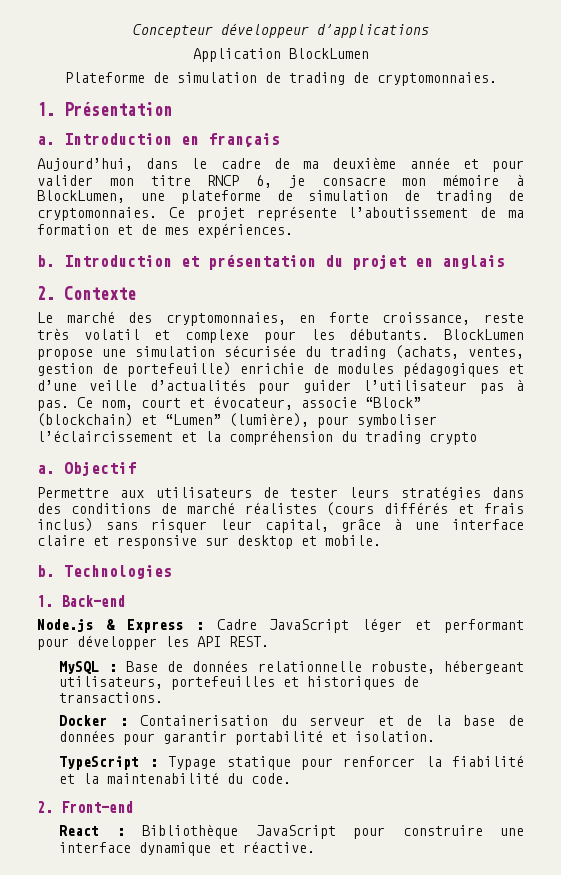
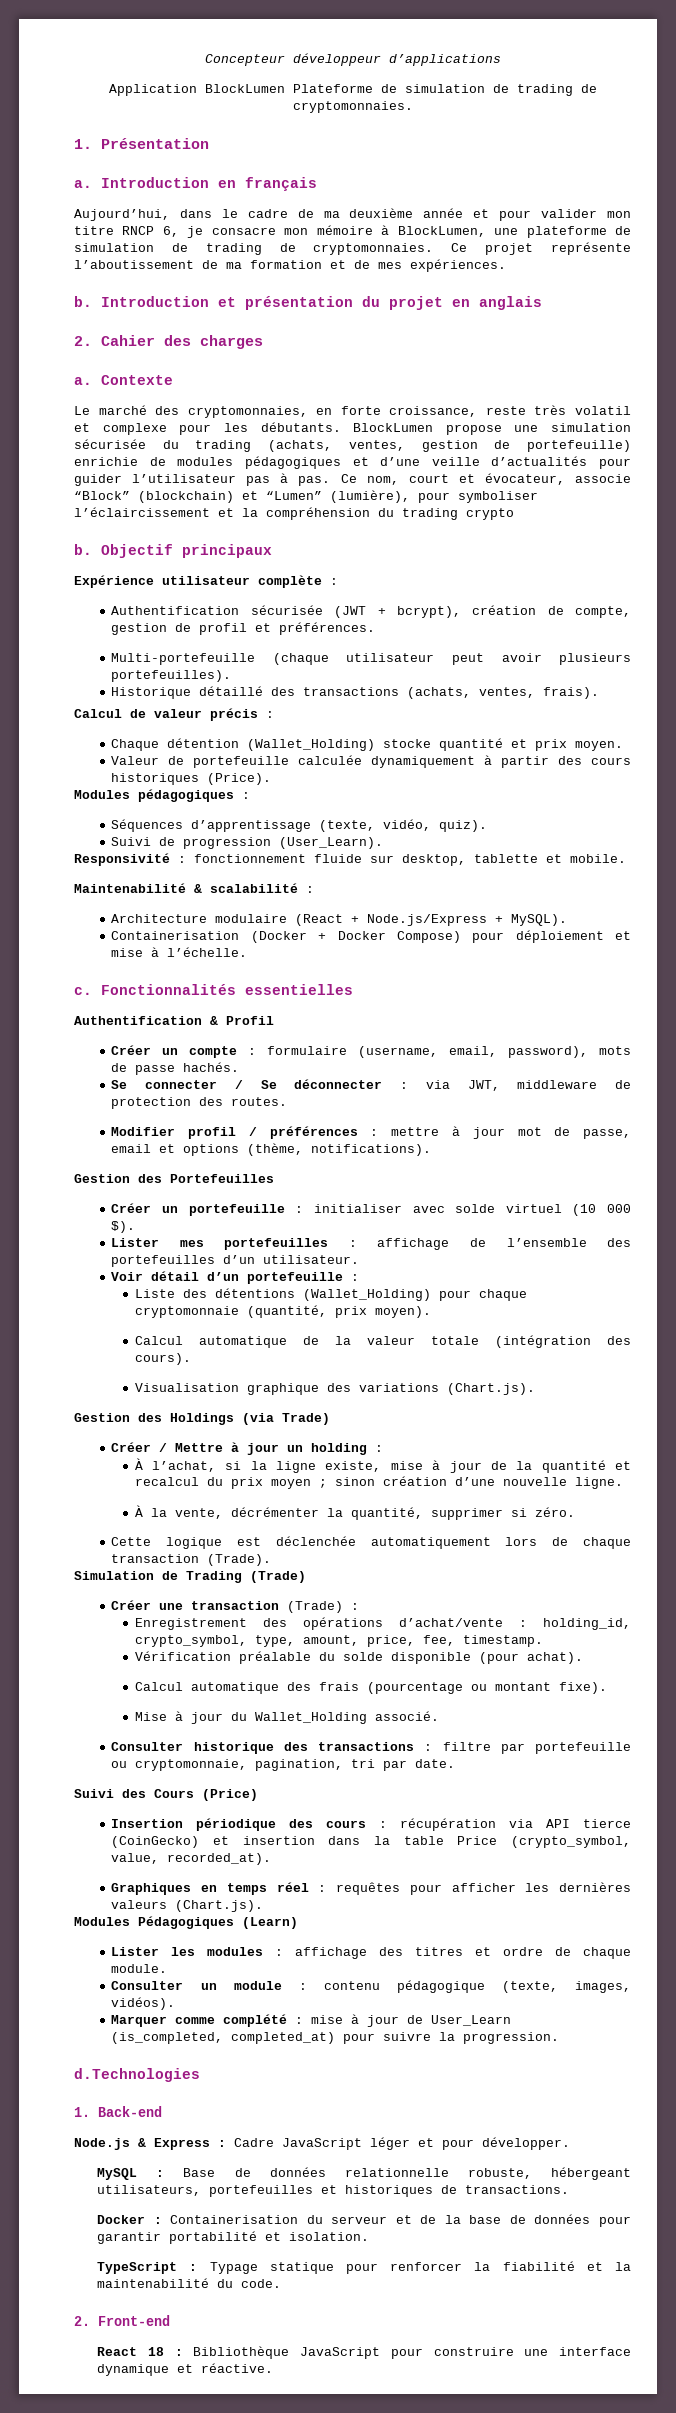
(369, 53) // -> (285, 88) none
(55, 293) none -> [101,335,263,349] [74,377,92,385] Cahier des charges // a.
[37,465,55,474] a. -> [74,544,92,555] b.
[37,486,524,500] [37,502,524,516] [37,518,524,533] [37,535,381,549] [37,565,172,579] // Permettre aux utilisateurs de tester leurs stratégies dans des conditions de marché réalistes (cours différés et frais inclus) sans risquer leur capital, grâce à une interface claire et responsive sur desktop et mobile. // b. Technologies -> [182,544,272,558] [74,575,338,588] [111,605,631,618] [111,622,376,635] [111,653,631,665] [111,670,232,682] [111,686,600,699] [74,708,274,721] [111,738,624,751] [111,755,631,768] [111,773,272,785] [74,789,250,802] [111,819,488,832] [111,837,384,849] [74,853,626,866] [74,883,314,893] [111,914,568,926] [111,930,631,943] [111,947,248,957] [74,984,353,995] [74,1016,274,1025] [111,1045,631,1058] [111,1062,240,1075] [111,1079,631,1091] [111,1097,288,1109] [111,1126,632,1139] [111,1143,432,1156] [74,1174,274,1183] [111,1203,631,1216] [111,1221,136,1233] [111,1238,632,1250] [111,1255,360,1267] [111,1271,360,1284] [134,1288,527,1301] [134,1305,431,1318] [134,1335,631,1348] [134,1353,191,1365] [134,1383,535,1395] [74,1413,330,1425] [111,1442,384,1455] [134,1458,631,1473] [134,1476,623,1489] [134,1505,575,1520] [111,1536,631,1549] [111,1554,272,1566] [74,1571,306,1583] [111,1600,360,1613] [134,1617,631,1630] [134,1635,543,1647] [134,1651,583,1664] [134,1682,607,1694] [134,1711,439,1724] [111,1742,632,1754] [111,1759,456,1771] [74,1789,258,1801] [111,1818,632,1831] [111,1836,631,1848] [111,1853,272,1865] [111,1882,631,1895] [111,1900,264,1912] [74,1916,298,1929] [111,1947,632,1959] [111,1964,168,1973] [111,1980,631,1993] [111,1997,176,2010] [111,2014,512,2027] [111,2032,560,2044] [74,2068,200,2082] principaux // Expérience utilisateur complète : // Authentification sécurisée (JWT + bcrypt), création de compte, gestion de profil et préférences. // Multi-portefeuille (chaque utilisateur peut avoir plusieurs portefeuilles). // Historique détaillé des transactions (achats, ventes, frais). // Calcul de valeur précis : // Chaque détention (Wallet_Holding) stocke quantité et prix moyen. // Valeur de portefeuille calculée dynamiquement à partir des cours historiques (Price). // Modules pédagogiques : // Séquences d’apprentissage (texte, vidéo, quiz). // Suivi de progression (User_Learn). // Responsivité : fonctionnement fluide sur desktop, tablette et mobile. // Maintenabilité & scalabilité : // Architecture modulaire (React + Node.js/Express + MySQL). // Containerisation (Docker + Docker Compose) pour déploiement et mise à l’échelle. // c. Fonctionnalités essentielles // Authentification & Profil // Créer un compte : formulaire (username, email, password), mots de passe hachés. // Se connecter / Se déconnecter : via JWT, middleware de protection des routes. // Modifier profil / préférences : mettre à jour mot de passe, email et options (thème, notifications). // Gestion des Portefeuilles // Créer un portefeuille : initialiser avec solde virtuel (10 000 $). // Lister mes portefeuilles : affichage de l’ensemble des portefeuilles d’un utilisateur. // Voir détail d’un portefeuille : // Liste des détentions (Wallet_Holding) pour chaque cryptomonnaie (quantité, prix moyen). // Calcul automatique de la valeur totale (intégration des cours). // Visualisation graphique des variations (Chart.js). // Gestion des Holdings (via Trade) // Créer / Mettre à jour un holding : // À l’achat, si la ligne existe, mise à jour de la quantité et recalcul du prix moyen ; sinon création d’une nouvelle ligne. // À la vente, décrémenter la quantité, supprimer si zéro. // Cette logique est déclenchée automatiquement lors de chaque transaction (Trade). // Simulation de Trading (Trade) // Créer une transaction (Trade) : // Enregistrement des opérations d’achat/vente : holding_id, crypto_symbol, type, amount, price, fee, timestamp. // Vérification préalable du solde disponible (pour achat). // Calcul automatique des frais (pourcentage ou montant fixe). // Mise à jour du Wallet_Holding associé. // Consulter historique des transactions : filtre par portefeuille ou cryptomonnaie, pagination, tri par date. // Suivi des Cours (Price) // Insertion périodique des cours : récupération via API tierce (CoinGecko) et insertion dans la table Price (crypto_symbol, value, recorded_at). // Graphiques en temps réel : requêtes pour afficher les dernières valeurs (Chart.js). // Modules Pédagogiques (Learn) // Lister les modules : affichage des titres et ordre de chaque module. // Consulter un module : contenu pédagogique (texte, images, vidéos). // Marquer comme complété : mise à jour de User_Learn (is_completed, completed_at) pour suivre la progression. // d.Technologies
[444,619,524,633] [37,635,269,650] performant pour développer les API REST. -> [442,2137,570,2150] pour développer.
(100, 830) none -> [147,2347,164,2356] 18

